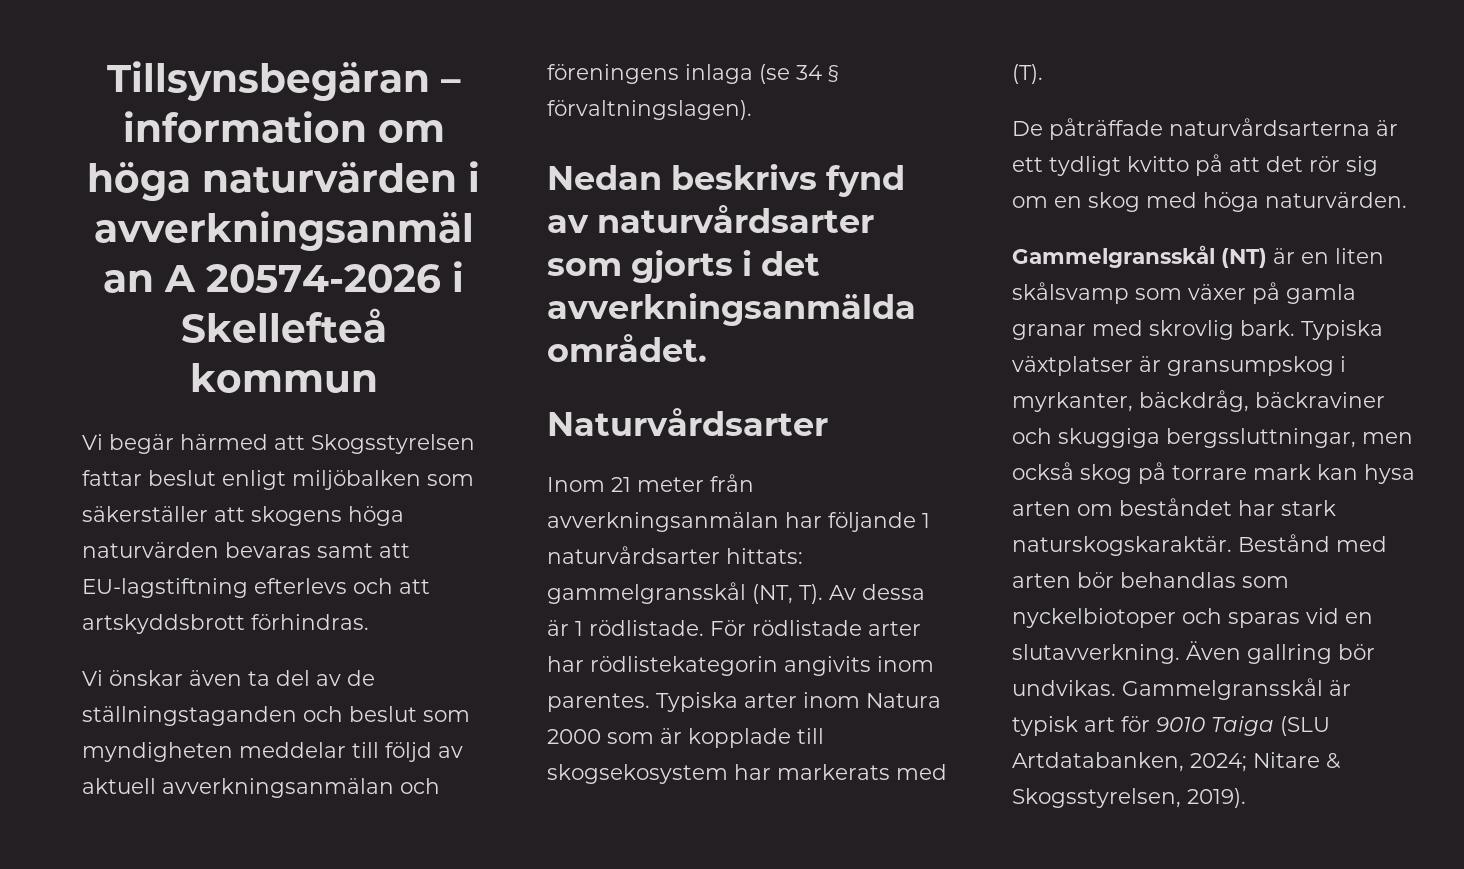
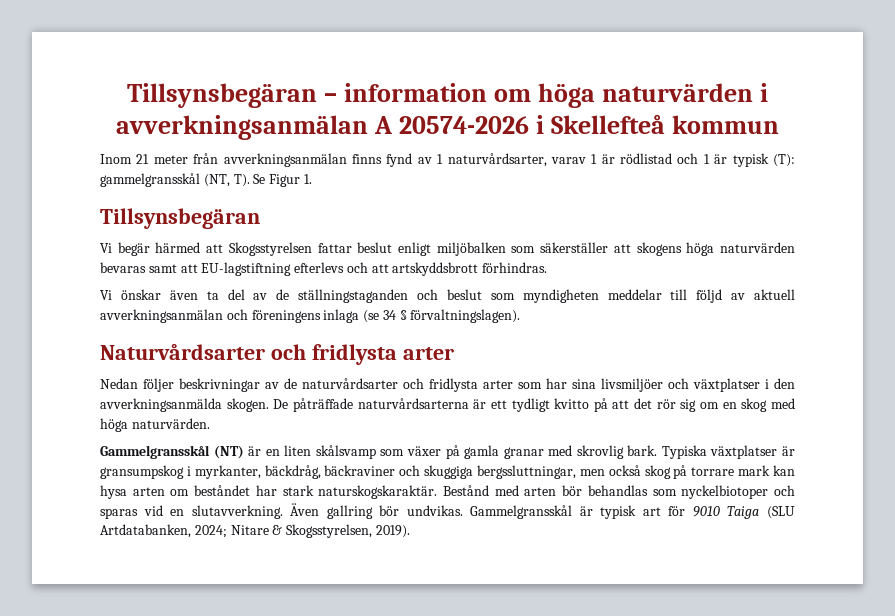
(378, 378) none -> [100,153,796,167] [100,173,312,187] [100,208,260,229] // Inom 21 meter från avverkningsanmälan finns fynd av 1 naturvårdsarter, varav 1 är rödlistad och 1 är typisk (T): gammelgransskål (NT, T). Se Figur 1. // Tillsynsbegäran
[547,164,906,197] [547,205,875,233] [547,250,821,283] [547,293,916,326] [547,334,707,362] [547,408,828,436] [547,474,754,492] [547,512,930,532] [547,546,803,564] [547,582,925,604] [547,620,921,636] [547,656,934,676] [547,692,941,712] [547,728,824,748] [547,764,947,784] [1012,64,1043,84] Nedan beskrivs fynd av naturvårdsarter som gjorts i det avverkningsanmälda området. // Naturvårdsarter // Inom 21 meter från avverkningsanmälan har följande 1 naturvårdsarter hittats: gammelgransskål (NT, T). Av dessa är 1 rödlistade. För rödlistade arter har rödlistekategorin angivits inom parentes. Typiska arter inom Natura 2000 som är kopplade till skogsekosystem har markerats med (T). // -> [100,343,454,365] [100,378,795,392] [100,398,269,412] Naturvårdsarter och fridlysta arter // Nedan följer beskrivningar av de naturvårdsarter och fridlysta arter som har sina livsmiljöer och växtplatser i den avverkningsanmälda skogen.

